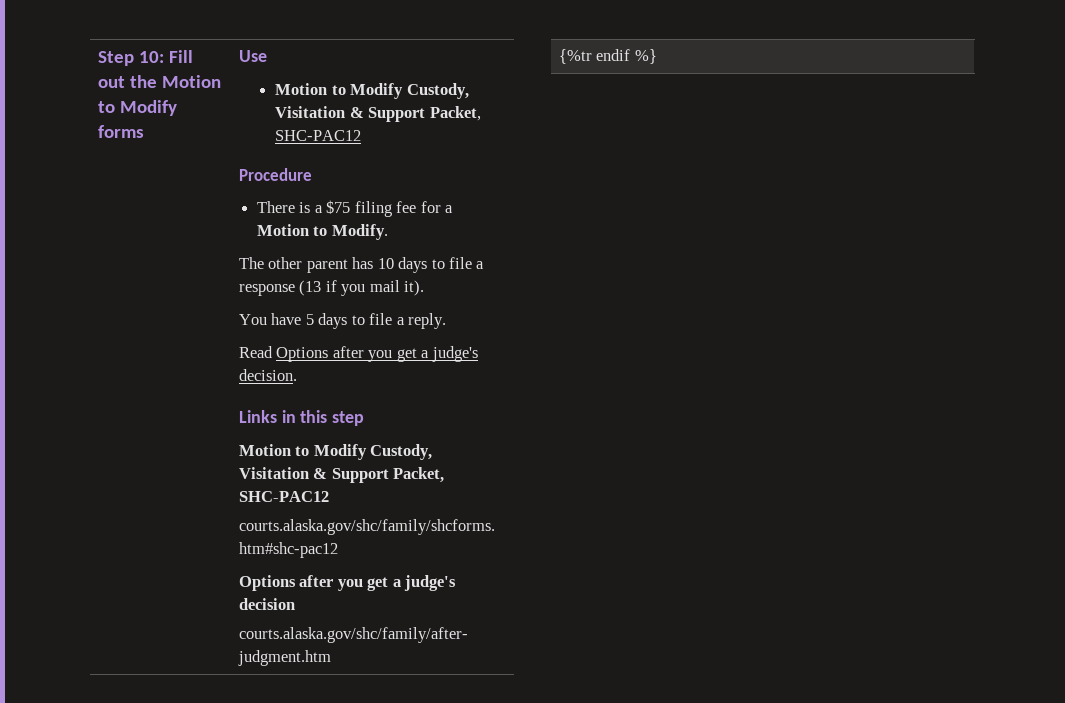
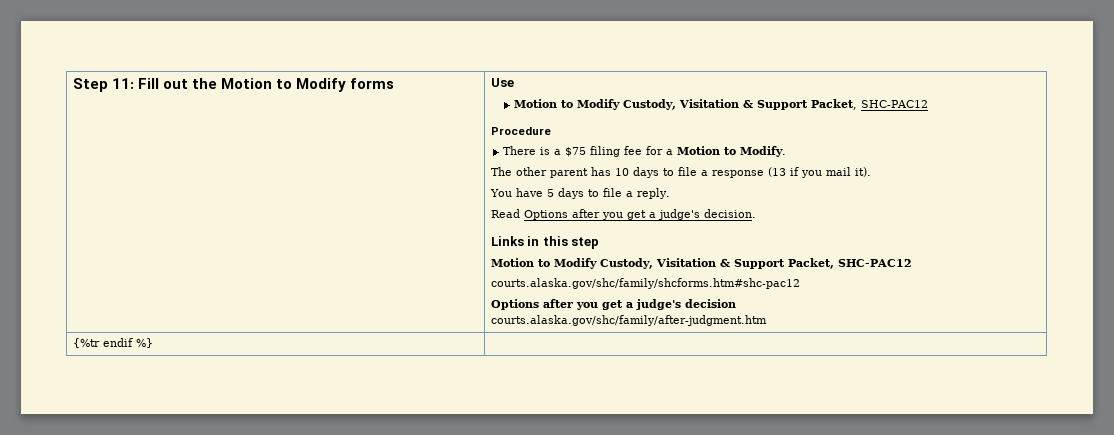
[138,51,164,63] 10: -> [111,78,134,89] 11:

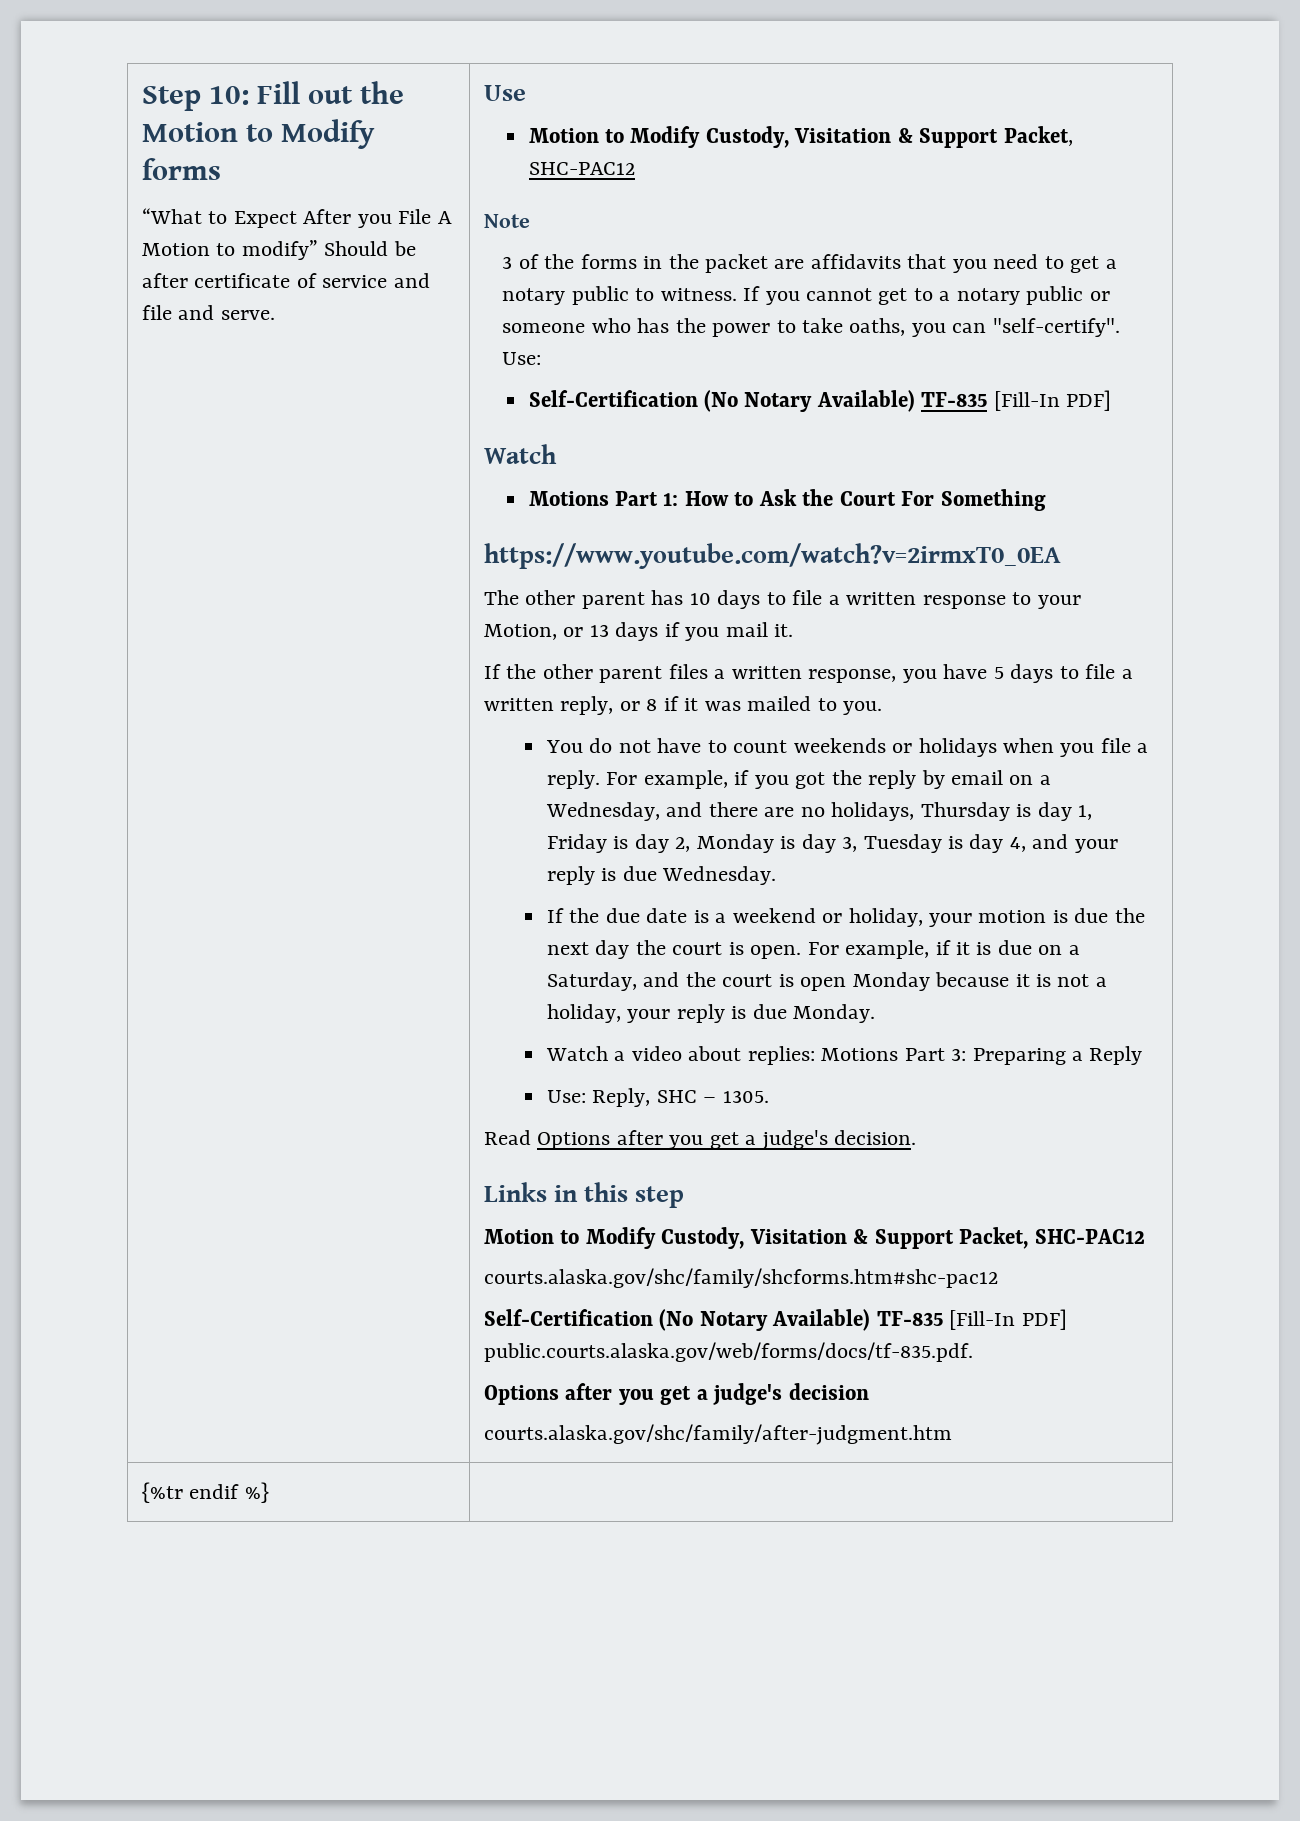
[111,78,134,89] 11: -> [208,86,249,105] 10:
(395, 83) none -> [141,208,452,228] [141,240,416,260] [141,273,430,288] [141,305,275,320] // “What to Expect After you File A Motion to modify” Should be after certificate of service and file and serve.
[490,127,551,135] [502,146,786,157] Procedure // There is a $75 filing fee for a Motion to Modify. -> [483,214,530,228] [502,254,1117,273] [502,286,1110,305] [502,318,1120,337] [502,352,542,365] [528,390,1112,412] [483,444,557,464] [528,489,1046,511] [483,543,1061,569] Note // 3 of the forms in the packet are affidavits that you need to get a notary public to witness. If you cannot get to a notary public or someone who has the power to take oaths, you can "self-certify". Use: // Self-Certification (No Notary Available) TF-835 [Fill-In PDF] // Watch // Motions Part 1: How to Ask the Court For Something // https://www.youtube.com/watch?v=2irmxT0_0EA
[711,167,871,178] [489,189,512,197] response (13 if you mail it). // You -> [846,592,1081,609] [483,622,794,641] [483,664,937,683] written response to your Motion, or 13 days if you mail it. // If the other parent files a written response, you
[636,188,670,199] reply. -> [483,696,883,715] [545,738,1149,757] [546,770,1051,789] [545,802,1093,821] [546,834,1118,853] [546,866,777,885] [546,908,1145,927] [546,940,1080,959] [546,972,1107,991] [546,1004,876,1023] [545,1046,1143,1065] [546,1088,769,1107] written reply, or 8 if it was mailed to you. // You do not have to count weekends or holidays when you file a reply. For example, if you got the reply by email on a Wednesday, and there are no holidays, Thursday is day 1, Friday is day 2, Monday is day 3, Tuesday is day 4, and your reply is due Wednesday. // If the due date is a weekend or holiday, your motion is due the next day the court is open. For example, if it is due on a Saturday, and the court is open Monday because it is not a holiday, your reply is due Monday. // Watch a video about replies: Motions Part 3: Preparing a Reply // Use: Reply, SHC – 1305.
(800, 283) none -> [483,1309,1067,1331] [483,1342,973,1362] // Self-Certification (No Notary Available) TF-835 [Fill-In PDF] public.courts.alaska.gov/web/forms/docs/tf-835.pdf.

